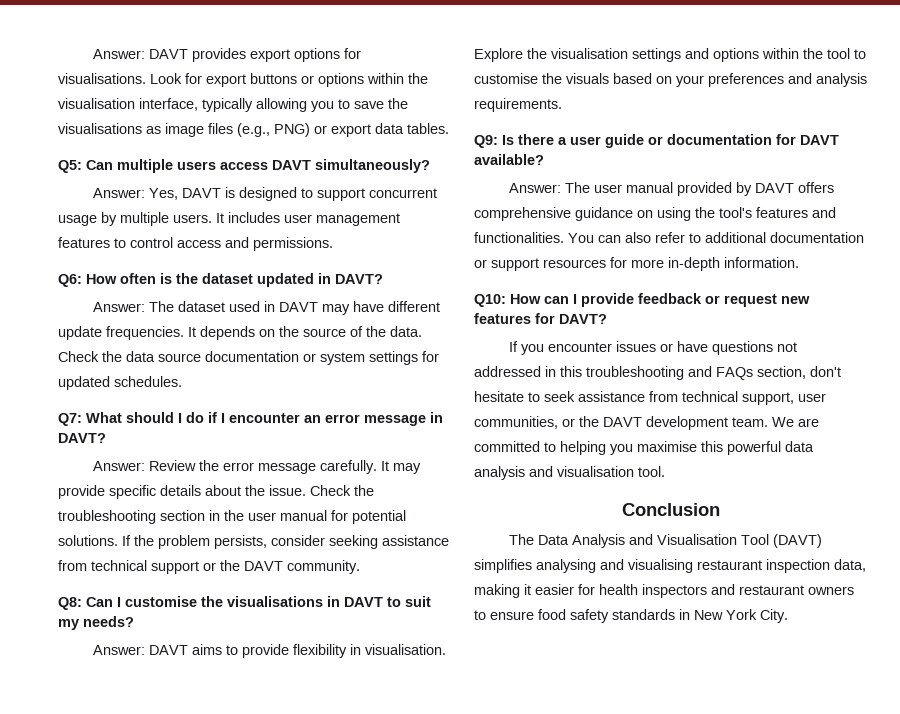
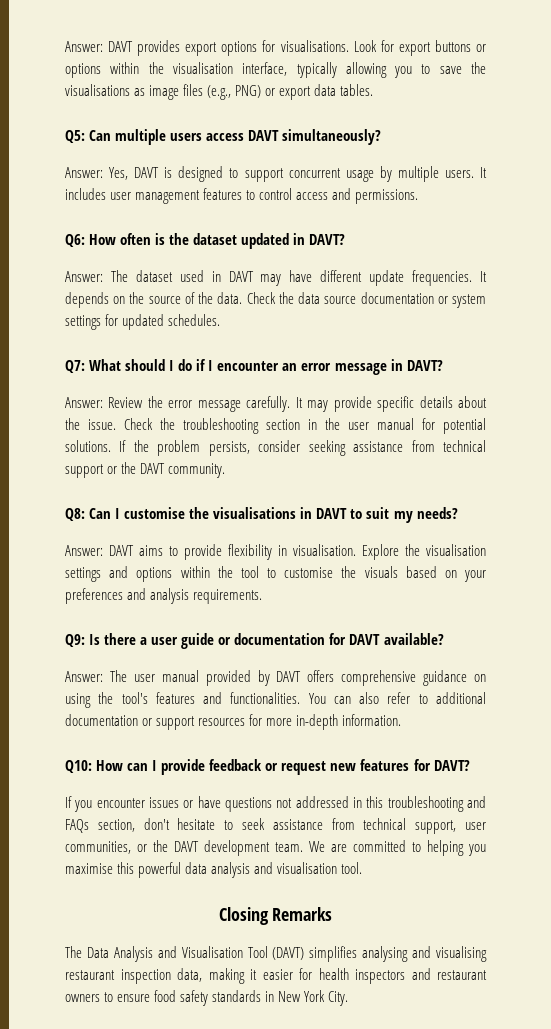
[621,503,720,516] Conclusion -> [218,907,333,925] Closing Remarks

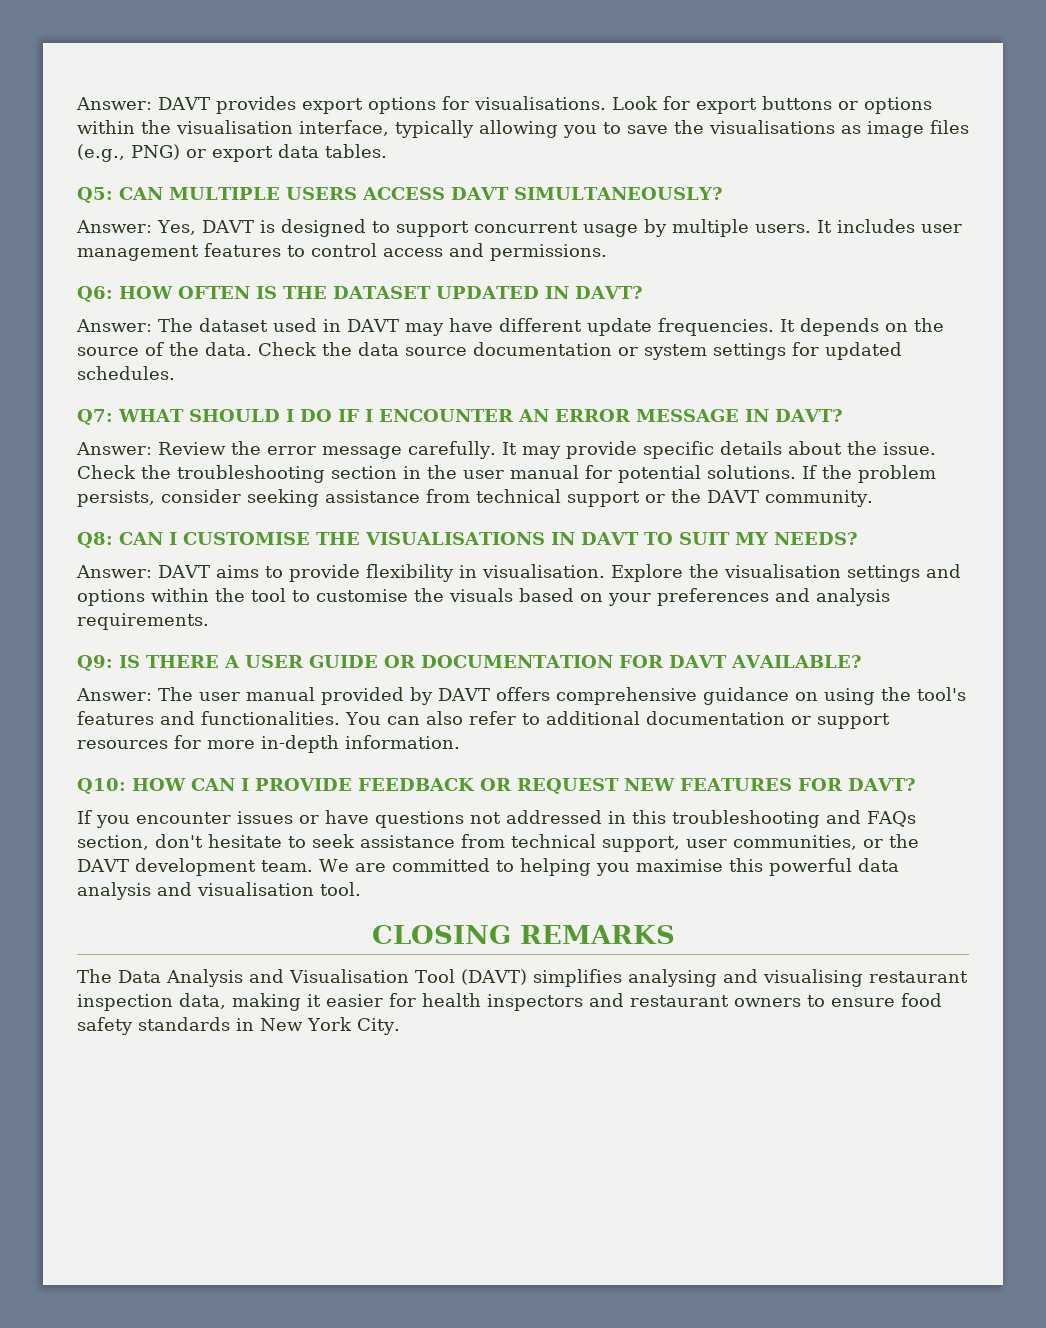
[89,129,382,145] Can multiple users access DAVT simultaneously? -> [119,187,723,200] CAN MULTIPLE USERS ACCESS DAVT SIMULTANEOUSLY?
[89,233,306,249] How often is the dataset updated in -> [119,286,569,299] HOW OFTEN IS THE DATASET UPDATED IN
[89,359,403,375] What should I do if I encounter an error message in -> [118,409,769,422] WHAT SHOULD I DO IF I ENCOUNTER AN ERROR MESSAGE IN
[89,507,458,523] Can I customise the visualisations in DAVT to suit my needs? -> [119,532,858,545] CAN I CUSTOMISE THE VISUALISATIONS IN DAVT TO SUIT MY NEEDS?
[89,633,444,649] Is there a user guide or documentation for DAVT available? -> [119,655,862,668] IS THERE A USER GUIDE OR DOCUMENTATION FOR DAVT AVAILABLE?
[96,759,431,775] How can I provide feedback or request new features for -> [132,778,843,794] HOW CAN I PROVIDE FEEDBACK OR REQUEST NEW FEATURES FOR
[218,907,333,925] Closing Remarks -> [371,925,675,944] CLOSING REMARKS

